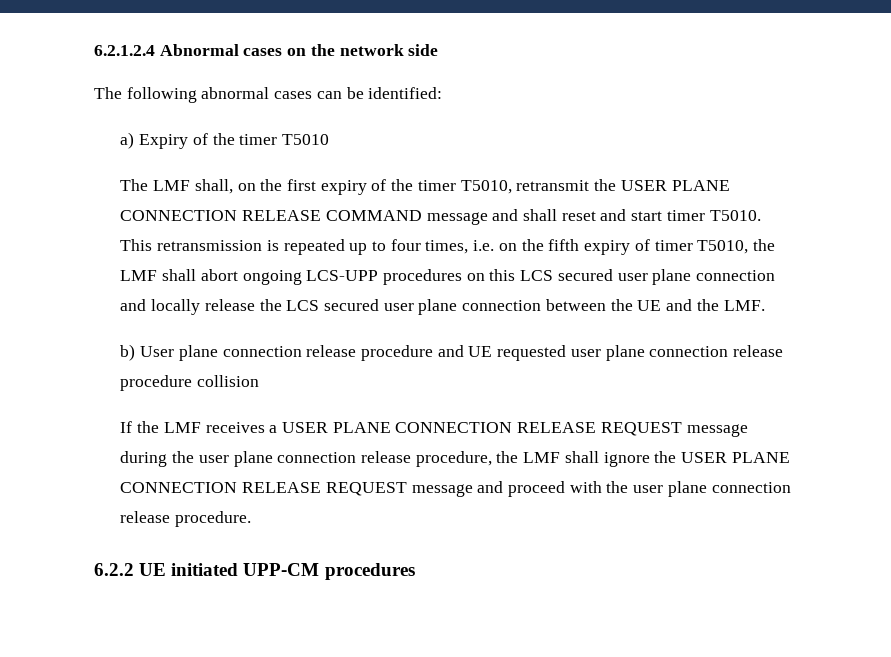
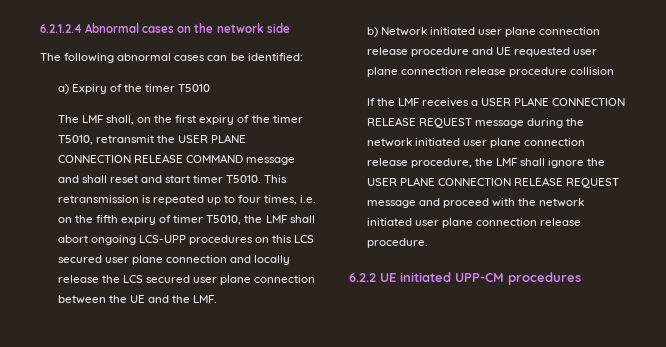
[140,346,175,357] User -> [380,27,502,36] Network initiated user
(195, 457) none -> [366,138,460,147] network initiated
(629, 487) none -> [539,198,585,207] [366,218,412,226] network initiated

